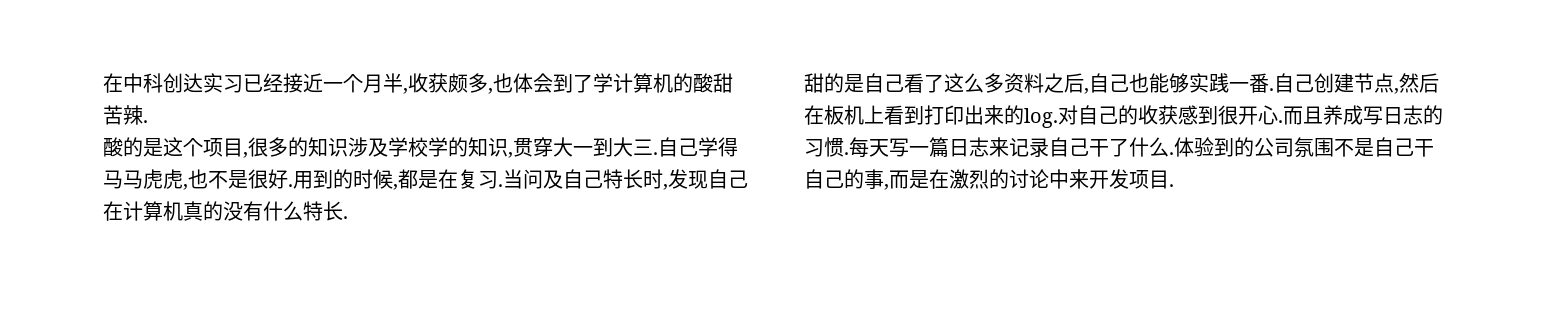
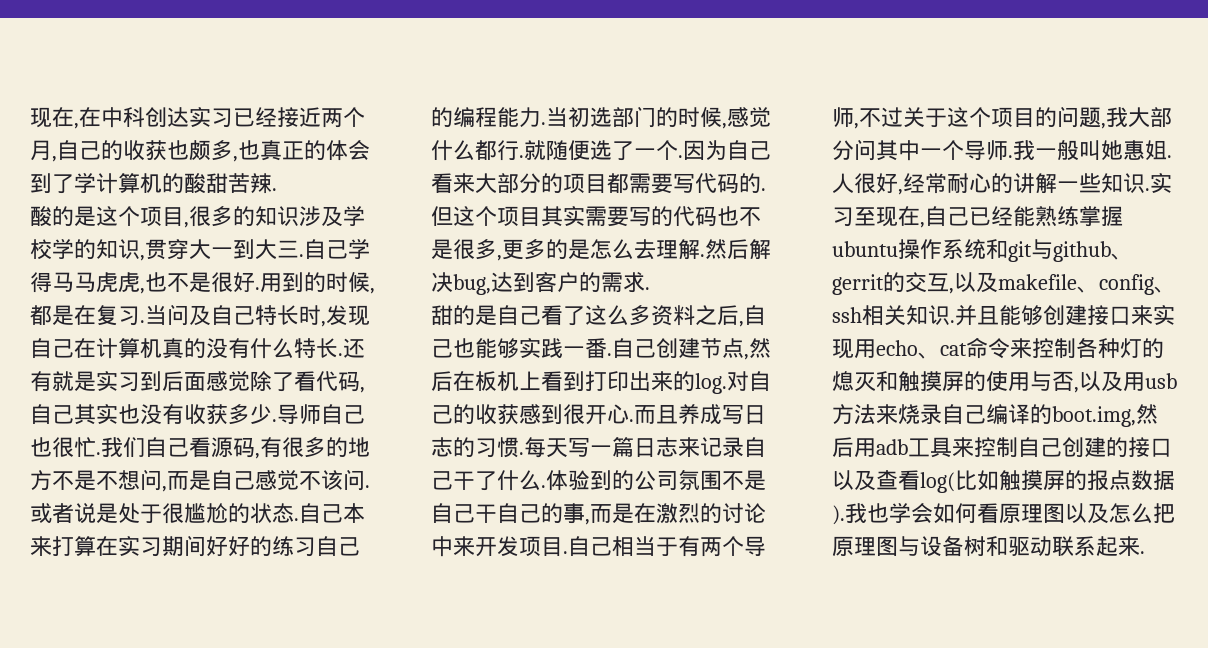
(103, 83) none -> [30,107,79,129] 现在,
[323,73,448,94] 一个月半,收获 -> [321,107,365,128] [30,140,189,162] 两个月,自己的收获也
(513, 83) none -> [260,140,326,161] 真正的
(348, 217) none -> [343,338,365,358] [30,371,365,393] [30,404,365,425] [30,437,370,459] [30,469,370,492] [30,503,365,524] [30,535,360,557] [431,106,771,129] [431,140,771,161] [431,173,766,194] [431,206,761,227] [431,239,771,261] [431,272,650,295] 还有就是实习到后面感觉除了看代码,自己其实也没有收获多少.导师自己也很忙.我们自己看源码,有很多的地方不是不想问,而是自己感觉不该问.或者说是处于很尴尬的状态.自己本来打算在实习期间好好的练习自己的编程能力.当初选部门的时候,感觉什么都行.就随便选了一个.因为自己看来大部分的项目都需要写代码的.但这个项目其实需要写的代码也不是很多,更多的是怎么去理解.然后解决bug,达到客户的需求.
(1174, 185) none -> [568,536,766,557] [832,106,1172,129] [832,139,1172,161] [832,173,1172,195] [832,206,1123,228] [832,239,1133,262] [832,272,1176,295] [832,305,1175,326] [832,337,1164,359] [832,371,1177,393] [832,404,1158,427] [832,437,1172,458] [832,470,1175,493] [832,503,1175,525] [832,536,1145,557] 自己相当于有两个导师,不过关于这个项目的问题,我大部分问其中一个导师.我一般叫她惠姐.人很好,经常耐心的讲解一些知识.实习至现在,自己已经能熟练掌握ubuntu操作系统和git与github、gerrit的交互,以及makefile、config、ssh相关知识.并且能够创建接口来实现用echo、cat命令来控制各种灯的熄灭和触摸屏的使用与否,以及用usb方法来烧录自己编译的boot.img,然后用adb工具来控制自己创建的接口以及查看log(比如触摸屏的报点数据).我也学会如何看原理图以及怎么把原理图与设备树和驱动联系起来.

